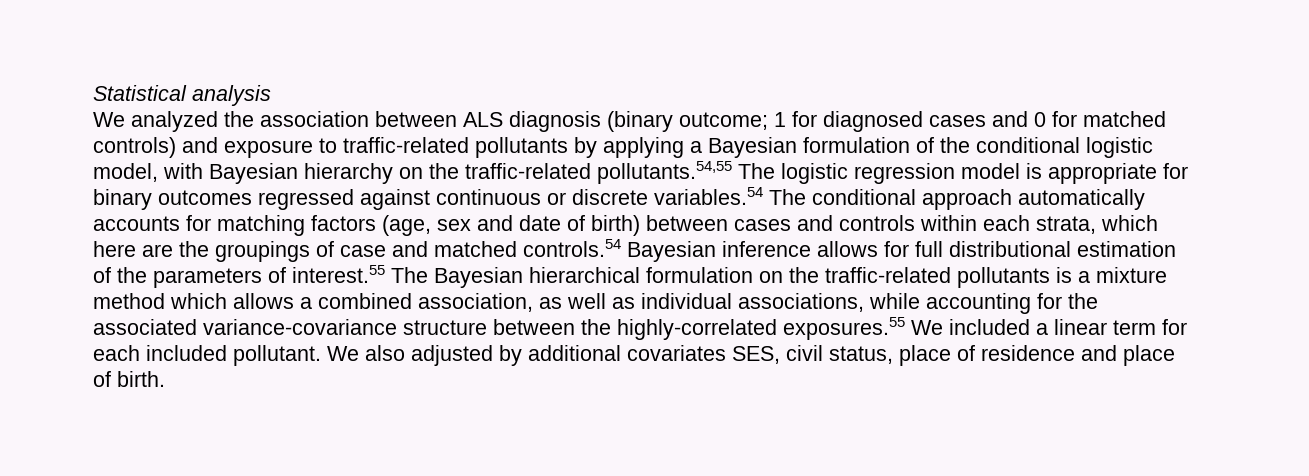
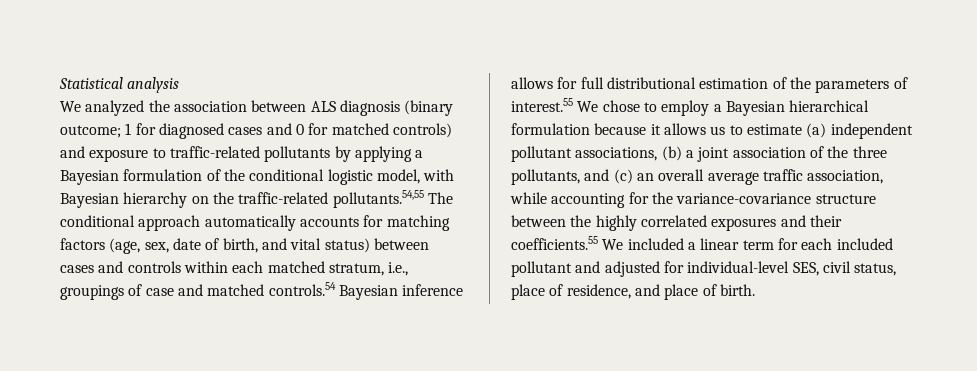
[781,163,1188,184] [93,187,806,210] logistic regression model is appropriate for binary outcomes regressed against continuous or discrete variables.54 The -> (453, 198) none
[437,215,640,236] sex and date of birth) -> [144,238,370,253] sex, date of birth, and vital status)
[1036,215,1158,234] [93,241,209,257] strata, which here are the -> [267,261,409,276] matched stratum, i.e.,
[391,267,1167,288] [93,293,864,312] The Bayesian hierarchical formulation on the traffic-related pollutants is a mixture method which allows a combined association, as well as individual associations, -> [577,100,870,116] [511,123,913,139] [511,146,887,162] [511,169,884,185] We chose to employ a Bayesian hierarchical formulation because it allows us to estimate (a) independent pollutant associations, (b) a joint association of the three pollutants, and (c) an overall average traffic association,
[93,319,197,335] associated -> (673, 198) none
[617,317,905,340] highly-correlated exposures.55 -> [595,215,842,231] [511,236,598,250] highly correlated exposures and their coefficients.55
[233,345,726,366] pollutant. We also adjusted by additional covariates -> [511,261,790,277] pollutant and adjusted for individual-level
[981,345,1075,361] residence -> [566,284,631,299] residence,

